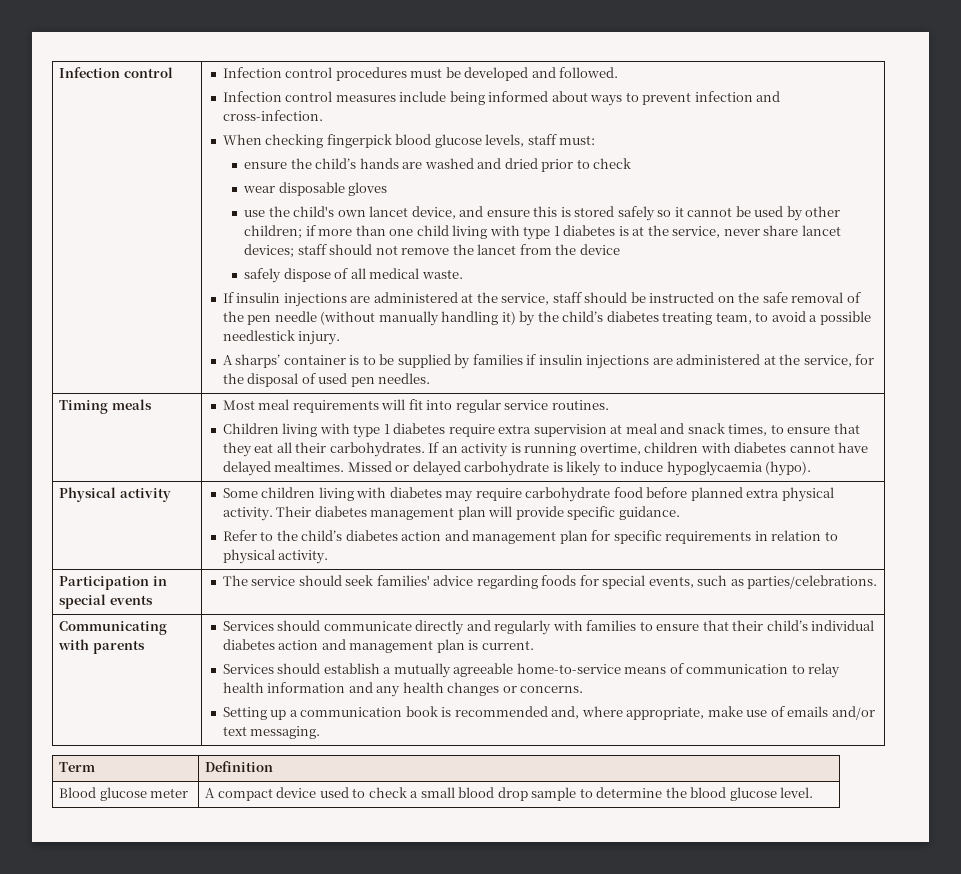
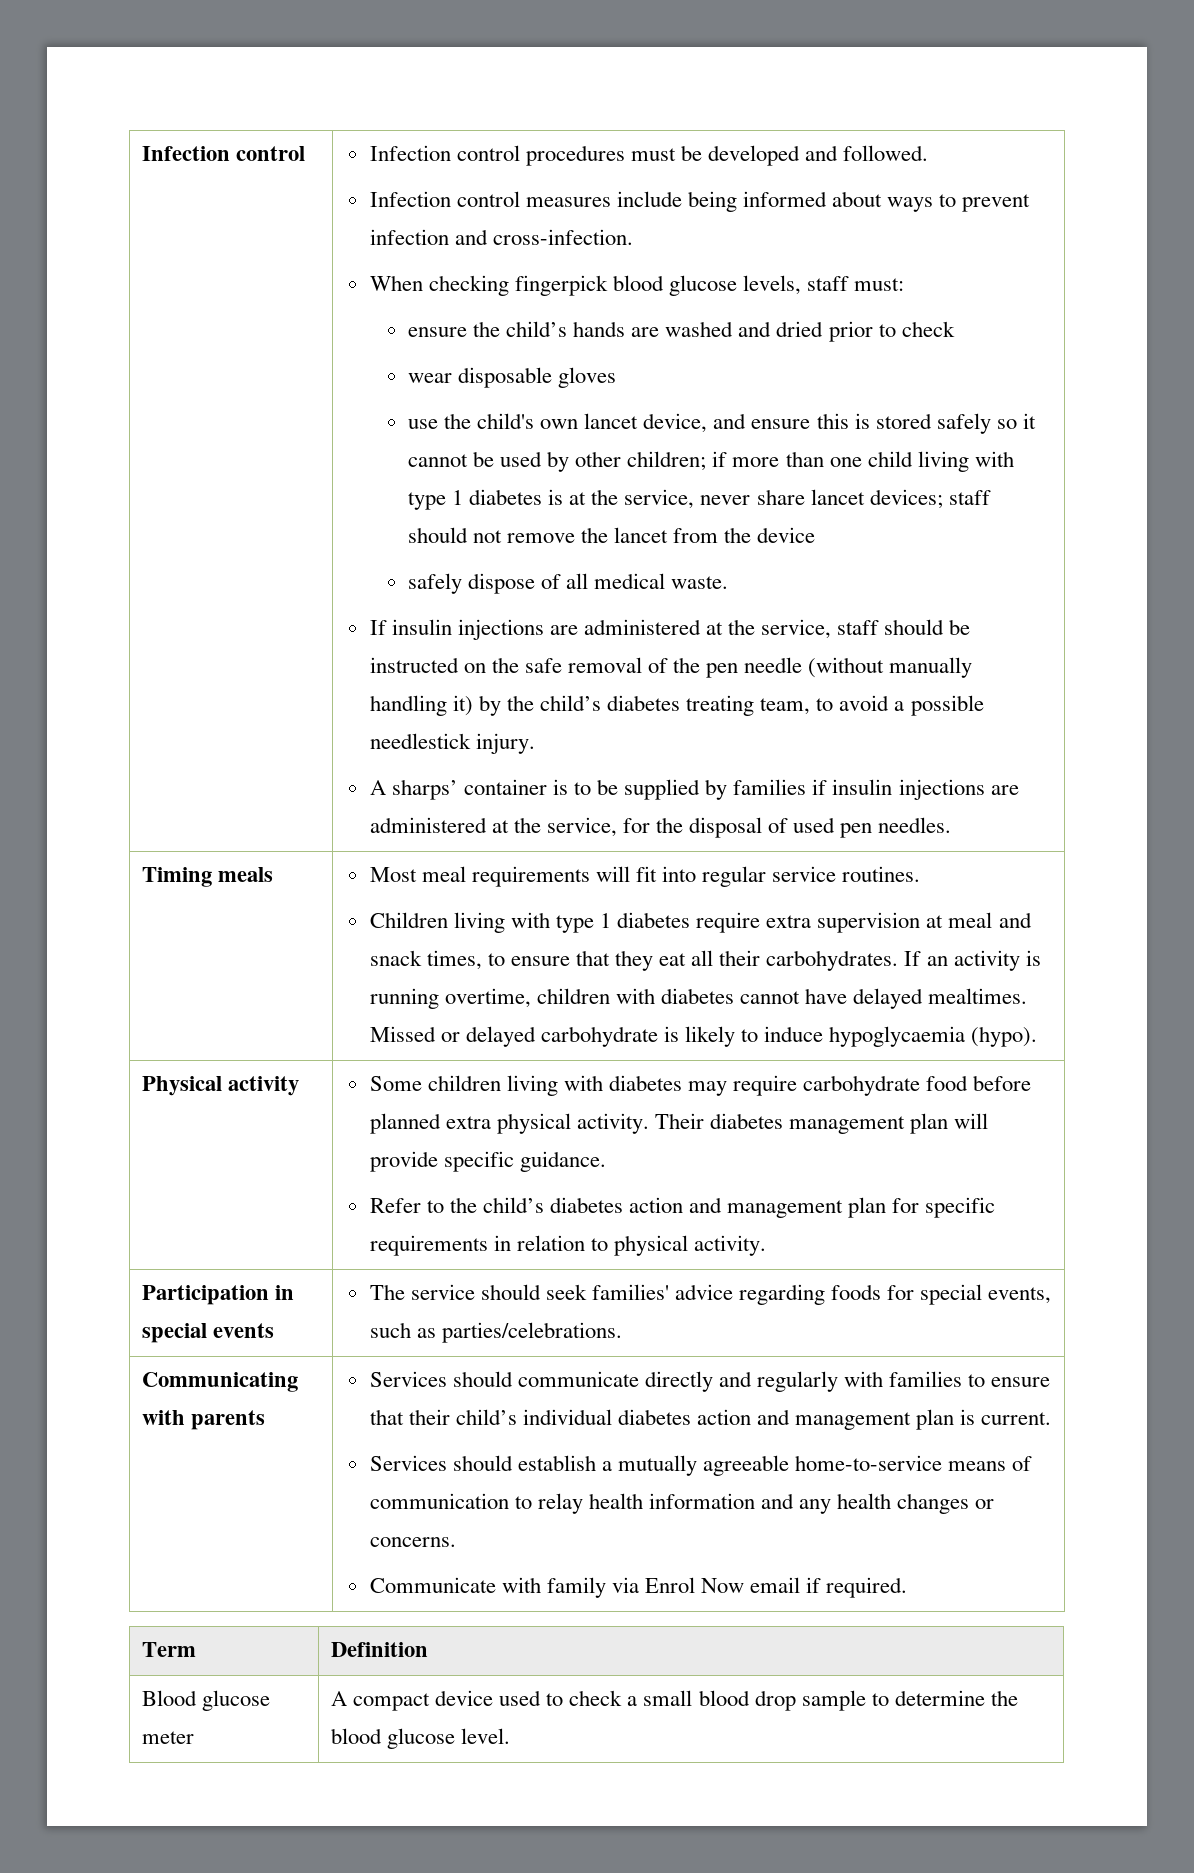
[222,706,875,720] [222,726,321,739] Setting up a communication book is recommended and, where appropriate, make use of emails and/or text messaging. -> [369,1577,908,1598] Communicate with family via Enrol Now email if required.

